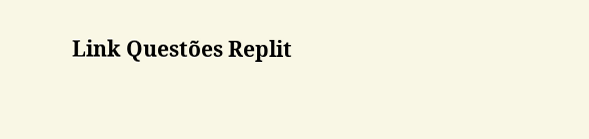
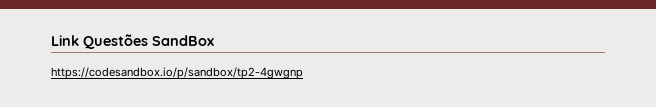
[228,39,294,62] Replit -> [152,35,214,46] [51,67,303,79] SandBox // https://codesandbox.io/p/sandbox/tp2-4gwgnp

